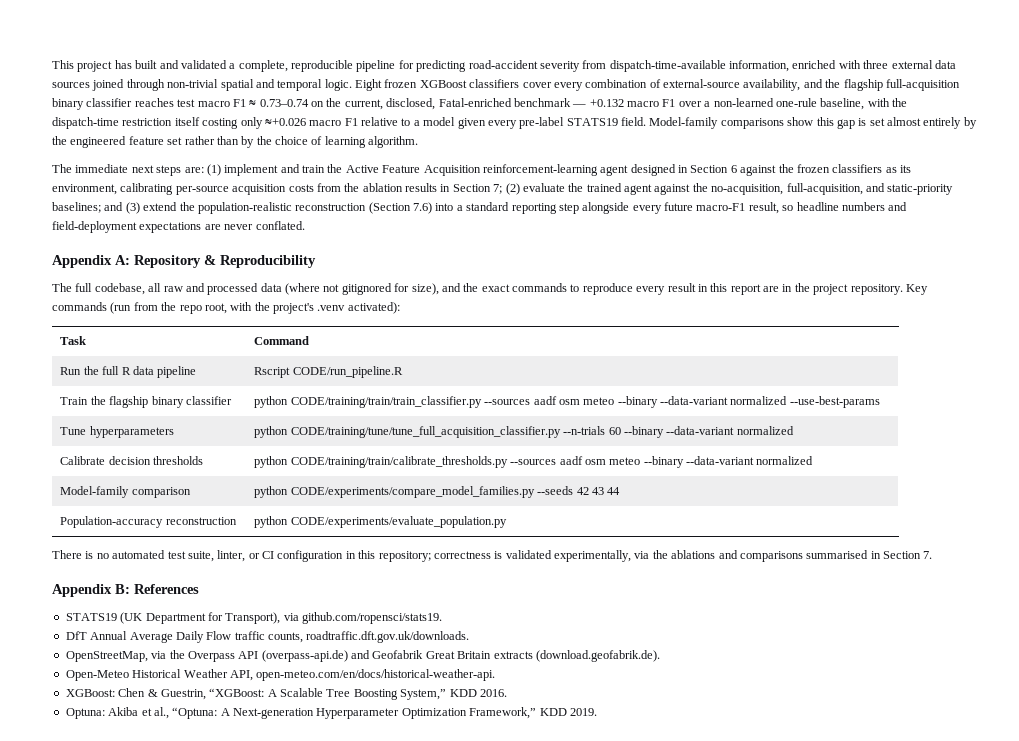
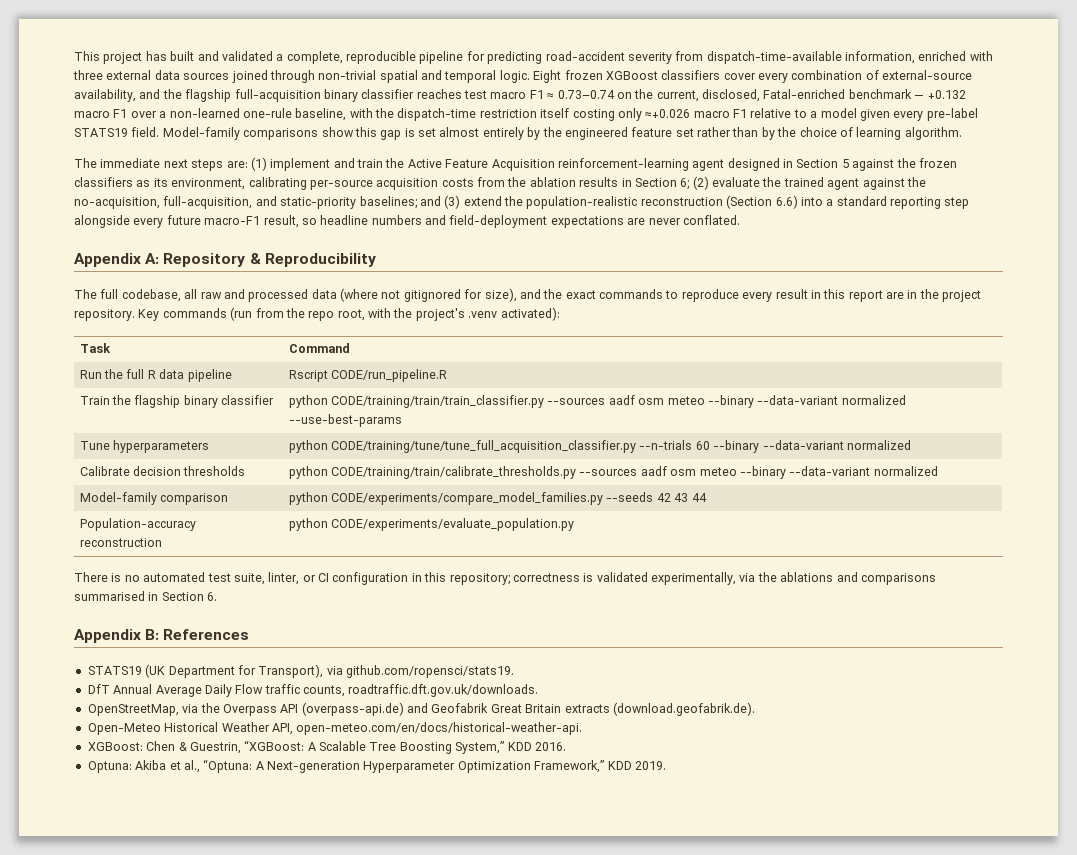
[730,165,737,173] 6 -> [841,159,849,168] 5
[493,184,503,194] 7; -> [680,178,690,190] 6;
[413,202,432,214] 7.6) -> [775,195,798,209] 6.6)
[923,551,933,559] 7. -> [207,592,218,601] 6.

